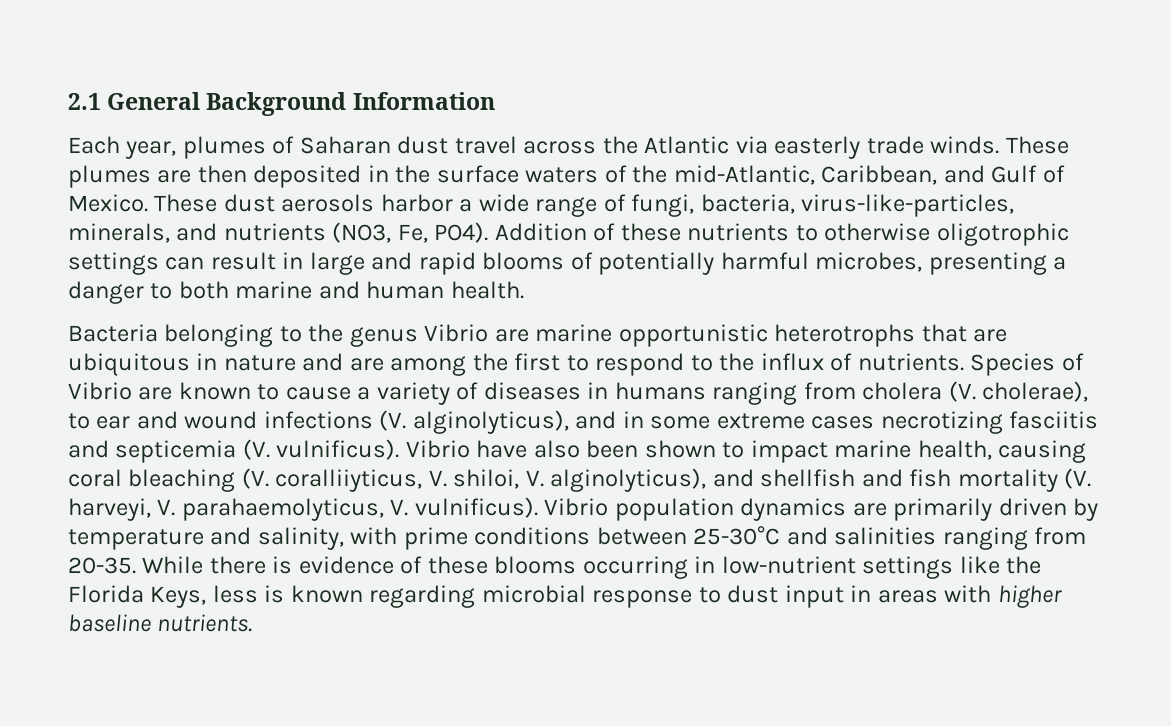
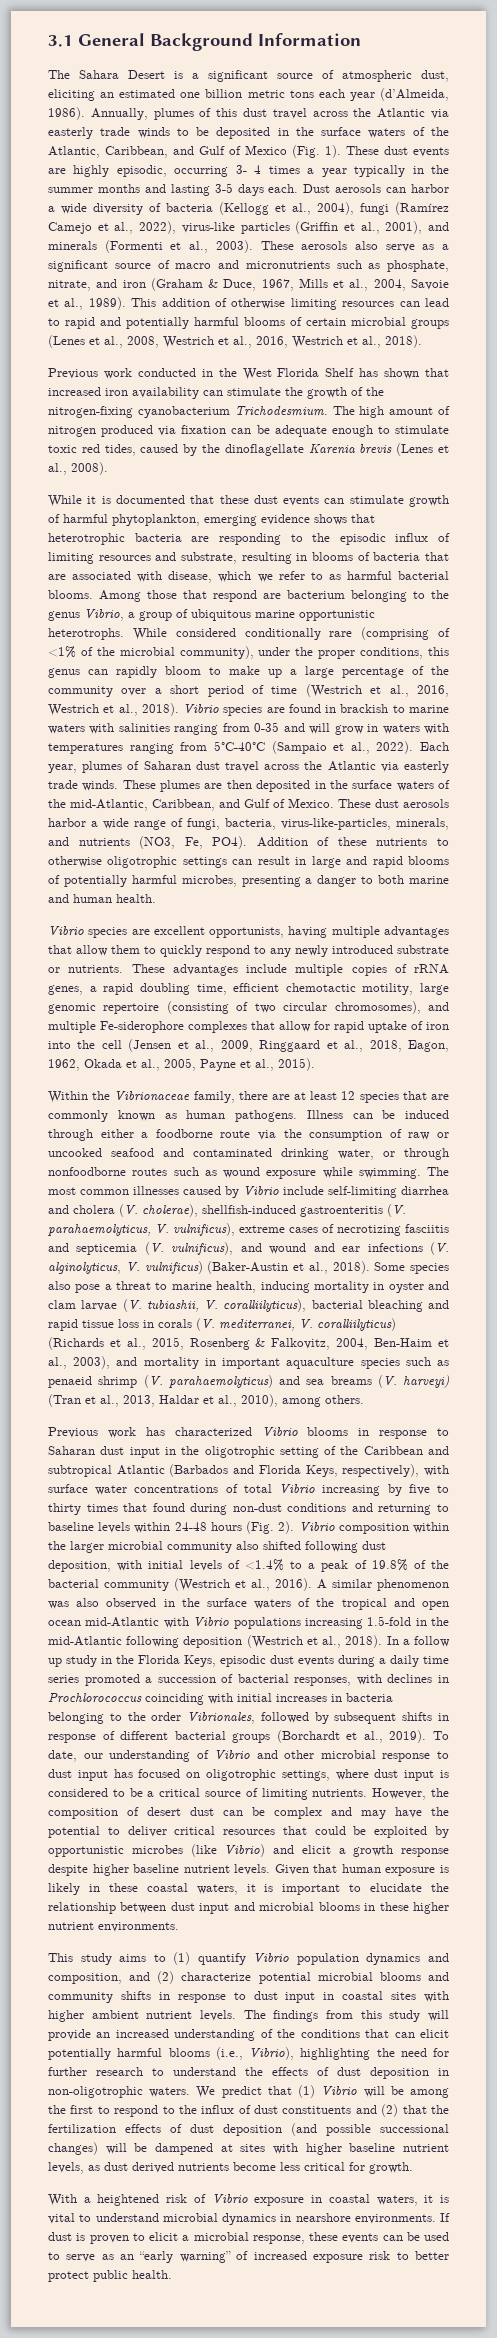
[68,93,101,110] 2.1 -> [48,35,73,47] 3.1
(495, 101) none -> [48,70,449,82] [48,88,449,101] [48,107,450,120] [48,127,449,139] [48,145,449,158] [48,165,449,177] [48,183,449,196] [48,202,449,215] [48,221,449,234] [48,240,449,253] [48,260,449,272] [48,278,449,291] [48,297,449,310] [48,317,449,329] [48,335,422,348] [48,368,449,380] [48,387,384,399] [48,406,450,418] [48,425,449,437] [48,443,450,456] [48,462,108,475] [48,495,450,507] [48,514,375,526] [48,533,450,545] [48,552,449,564] [48,571,450,583] [48,590,449,602] [48,609,375,621] [48,627,450,640] [48,646,450,659] [48,666,449,678] [48,684,449,697] [48,703,449,716] [48,722,449,735] [48,741,414,754] The Sahara Desert is a significant source of atmospheric dust, eliciting an estimated one billion metric tons each year (d’Almeida, 1986). Annually, plumes of this dust travel across the Atlantic via easterly trade winds to be deposited in the surface waters of the Atlantic, Caribbean, and Gulf of Mexico (Fig. 1). These dust events are highly episodic, occurring 3- 4 times a year typically in the summer months and lasting 3-5 days each. Dust aerosols can harbor a wide diversity of bacteria (Kellogg et al., 2004), fungi (Ramírez Camejo et al., 2022), virus-like particles (Griffin et al., 2001), and minerals (Formenti et al., 2003). These aerosols also serve as a significant source of macro and micronutrients such as phosphate, nitrate, and iron (Graham & Duce, 1967, Mills et al., 2004, Savoie et al., 1989). This addition of otherwise limiting resources can lead to rapid and potentially harmful blooms of certain microbial groups (Lenes et al., 2008, Westrich et al., 2016, Westrich et al., 2018). // Previous work conducted in the West Florida Shelf has shown that increased iron availability can stimulate the growth of the nitrogen-fixing cyanobacterium Trichodesmium. The high amount of nitrogen produced via fixation can be adequate enough to stimulate toxic red tides, caused by the dinoflagellate Karenia brevis (Lenes et al., 2008). // While it is documented that these dust events can stimulate growth of harmful phytoplankton, emerging evidence shows that heterotrophic bacteria are responding to the episodic influx of limiting resources and substrate, resulting in blooms of bacteria that are associated with disease, which we refer to as harmful bacterial blooms. Among those that respond are bacterium belonging to the genus Vibrio, a group of ubiquitous marine opportunistic heterotrophs. While considered conditionally rare (comprising of <1% of the microbial community), under the proper conditions, this genus can rapidly bloom to make up a large percentage of the community over a short period of time (Westrich et al., 2016, Westrich et al., 2018). Vibrio species are found in brackish to marine waters with salinities ranging from 0-35 and will grow in waters with temperatures ranging from 5°C-40°C (Sampaio et al., 2022).
[68,324,1008,347] [68,353,384,376] Bacteria belonging to the genus Vibrio are marine opportunistic heterotrophs that are ubiquitous in nature and are -> [48,926,449,938] [48,945,449,957] [48,964,449,976] [48,983,449,995] [48,1001,449,1014] [48,1021,449,1033] [48,1039,449,1052] [48,1058,315,1071] [48,1091,450,1103] [48,1110,449,1122] [48,1129,450,1141] [48,1148,449,1160] [48,1167,449,1179] [48,1186,449,1198] [48,1204,406,1217] [48,1223,449,1236] [48,1242,450,1255] [48,1261,449,1274] [48,1281,450,1293] [48,1299,449,1312] [48,1318,396,1331] [48,1337,450,1350] [48,1356,450,1369] [48,1375,449,1388] [48,1394,364,1407] [48,1427,449,1439] [48,1446,450,1458] [48,1464,449,1477] [48,1484,450,1496] [48,1503,449,1515] [48,1521,450,1534] [48,1541,386,1553] [48,1559,450,1572] [48,1578,449,1591] [48,1598,449,1610] [48,1616,449,1629] [48,1635,451,1648] [48,1655,449,1667] [48,1674,449,1686] [48,1693,393,1705] [48,1712,449,1724] [48,1730,449,1743] [48,1750,449,1762] [48,1769,450,1781] [48,1788,450,1800] [48,1807,449,1819] [48,1826,449,1838] [48,1844,449,1857] [48,1864,449,1876] [48,1883,449,1895] [48,1902,450,1914] [48,1922,179,1932] [48,1952,449,1965] [48,1971,450,1984] [48,1991,449,2003] [48,2010,449,2022] [48,2029,450,2041] [48,2047,449,2060] [48,2067,449,2079] [48,2085,404,2098] Vibrio species are excellent opportunists, having multiple advantages that allow them to quickly respond to any newly introduced substrate or nutrients. These advantages include multiple copies of rRNA genes, a rapid doubling time, efficient chemotactic motility, large genomic repertoire (consisting of two circular chromosomes), and multiple Fe-siderophore complexes that allow for rapid uptake of iron into the cell (Jensen et al., 2009, Ringgaard et al., 2018, Eagon, 1962, Okada et al., 2005, Payne et al., 2015). // Within the Vibrionaceae family, there are at least 12 species that are commonly known as human pathogens. Illness can be induced through either a foodborne route via the consumption of raw or uncooked seafood and contaminated drinking water, or through nonfoodborne routes such as wound exposure while swimming. The most common illnesses caused by Vibrio include self-limiting diarrhea and cholera (V. cholerae), shellfish-induced gastroenteritis (V. parahaemolyticus, V. vulnificus), extreme cases of necrotizing fasciitis and septicemia (V. vulnificus), and wound and ear infections (V. alginolyticus, V. vulnificus) (Baker-Austin et al., 2018). Some species also pose a threat to marine health, inducing mortality in oyster and clam larvae (V. tubiashii, V. coralliilyticus), bacterial bleaching and rapid tissue loss in corals (V. mediterranei, V. coralliilyticus) (Richards et al., 2015, Rosenberg & Falkovitz, 2004, Ben-Haim et al., 2003), and mortality in important aquaculture species such as penaeid shrimp (V. parahaemolyticus) and sea breams (V. harveyi) (Tran et al., 2013, Haldar et al., 2010), among others. // Previous work has characterized Vibrio blooms in response to Saharan dust input in the oligotrophic setting of the Caribbean and subtropical Atlantic (Barbados and Florida Keys, respectively), with surface water concentrations of total Vibrio increasing by five to thirty times that found during non-dust conditions and returning to baseline levels within 24-48 hours (Fig. 2). Vibrio composition within the larger microbial community also shifted following dust deposition, with initial levels of <1.4% to a peak of 19.8% of the bacterial community (Westrich et al., 2016). A similar phenomenon was also observed in the surface waters of the tropical and open ocean mid-Atlantic with Vibrio populations increasing 1.5-fold in the mid-Atlantic following deposition (Westrich et al., 2018). In a follow up study in the Florida Keys, episodic dust events during a daily time series promoted a succession of bacterial responses, with declines in Prochlorococcus coinciding with initial increases in bacteria belonging to the order Vibrionales, followed by subsequent shifts in response of different bacterial groups (Borchardt et al., 2019). To date, our understanding of Vibrio and other microbial response to dust input has focused on oligotrophic settings, where dust input is considered to be a critical source of limiting nutrients. However, the composition of desert dust can be complex and may have the potential to deliver critical resources that could be exploited by opportunistic microbes (like Vibrio) and elicit a growth response despite higher baseline nutrient levels. Given that human exposure is likely in these coastal waters, it is important to elucidate the relationship between dust input and microbial blooms in these higher nutrient environments. // This study aims to (1) quantify Vibrio population dynamics and composition, and (2) characterize potential microbial blooms and community shifts in response to dust input in coastal sites with higher ambient nutrient levels. The findings from this study will provide an increased understanding of the conditions that can elicit potentially harmful blooms (i.e., Vibrio), highlighting the need for further research to understand the effects of dust deposition in non-oligotrophic waters. We predict that (1) Vibrio will be
[857,353,1084,376] [68,381,1089,405] [68,410,1099,434] [68,439,1087,463] [68,468,1092,492] [68,497,1099,521] [68,526,1087,550] [68,556,1042,579] [68,585,1062,608] [68,614,253,632] nutrients. Species of Vibrio are known to cause a variety of diseases in humans ranging from cholera (V. cholerae), to ear and wound infections (V. alginolyticus), and in some extreme cases necrotizing fasciitis and septicemia (V. vulnificus). Vibrio have also been shown to impact marine health, causing coral bleaching (V. coralliiyticus, V. shiloi, V. alginolyticus), and shellfish and fish mortality (V. harveyi, V. parahaemolyticus, V. vulnificus). Vibrio population dynamics are primarily driven by temperature and salinity, with prime conditions between 25-30°C and salinities ranging from 20-35. While there is evidence of these blooms occurring in low-nutrient settings like the Florida Keys, less is known regarding microbial response to dust input in areas with higher baseline nutrients. -> [254,2104,449,2117] [48,2123,449,2136] [48,2142,449,2155] [48,2162,413,2174] [48,2194,450,2206] [48,2213,450,2225] [48,2232,449,2244] [48,2251,450,2263] [48,2270,172,2282] dust constituents and (2) that the fertilization effects of dust deposition (and possible successional changes) will be dampened at sites with higher baseline nutrient levels, as dust derived nutrients become less critical for growth. // With a heightened risk of Vibrio exposure in coastal waters, it is vital to understand microbial dynamics in nearshore environments. If dust is proven to elicit a microbial response, these events can be used to serve as an “early warning” of increased exposure risk to better protect public health.

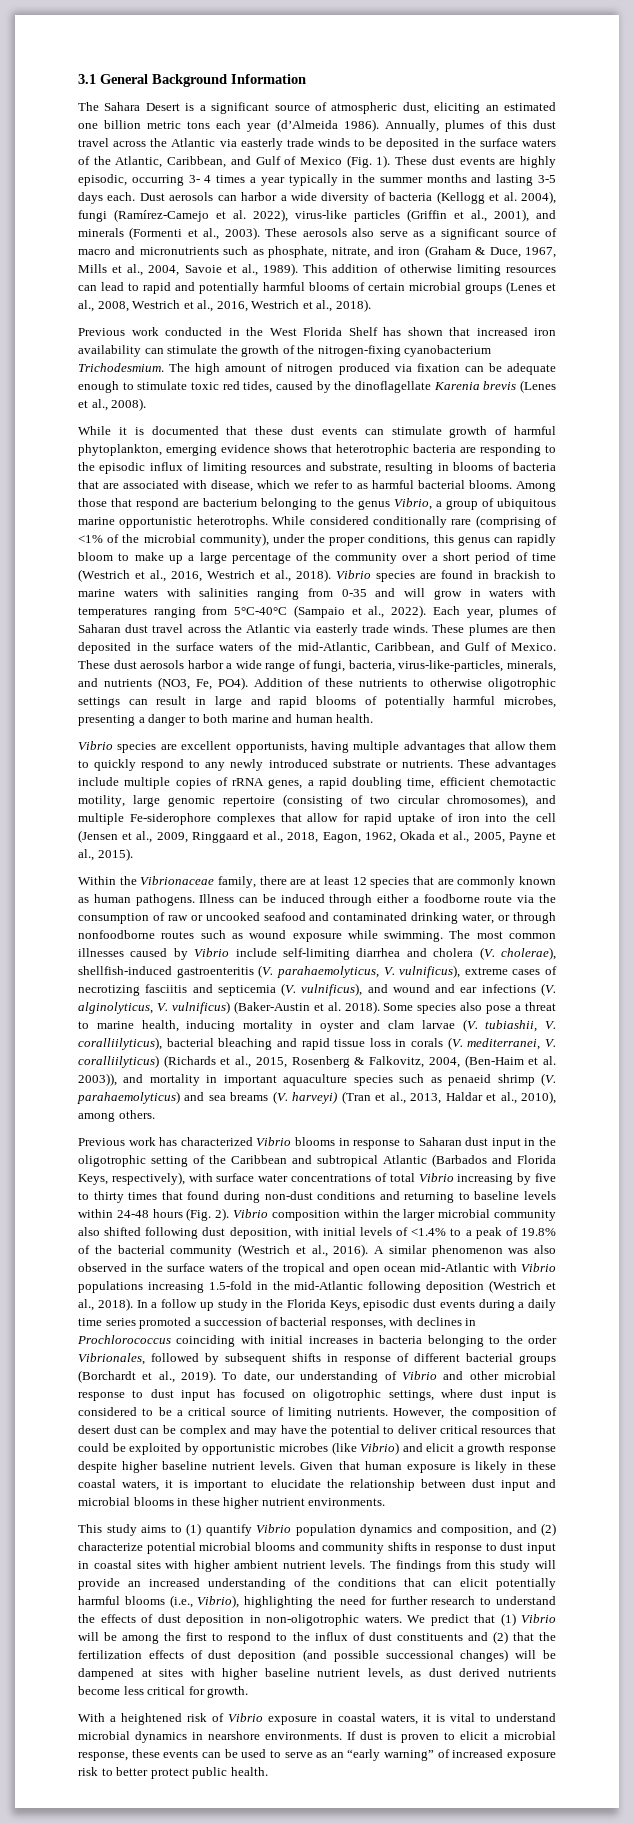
[379,88,449,101] (d’Almeida, -> [276,119,338,132] (d’Almeida
[292,203,311,215] al., -> [503,192,517,201] al.
[395,202,449,215] [48,222,134,234] (Ramírez Camejo et al., -> [114,209,246,222] (Ramírez-Camejo et al.
[308,1262,328,1274] al., -> [327,1002,341,1011] al.
[374,1338,450,1347] [48,1356,111,1369] Ben-Haim et al., 2003), -> [464,1055,557,1068] [78,1073,117,1086] (Ben-Haim et al. 2003)),

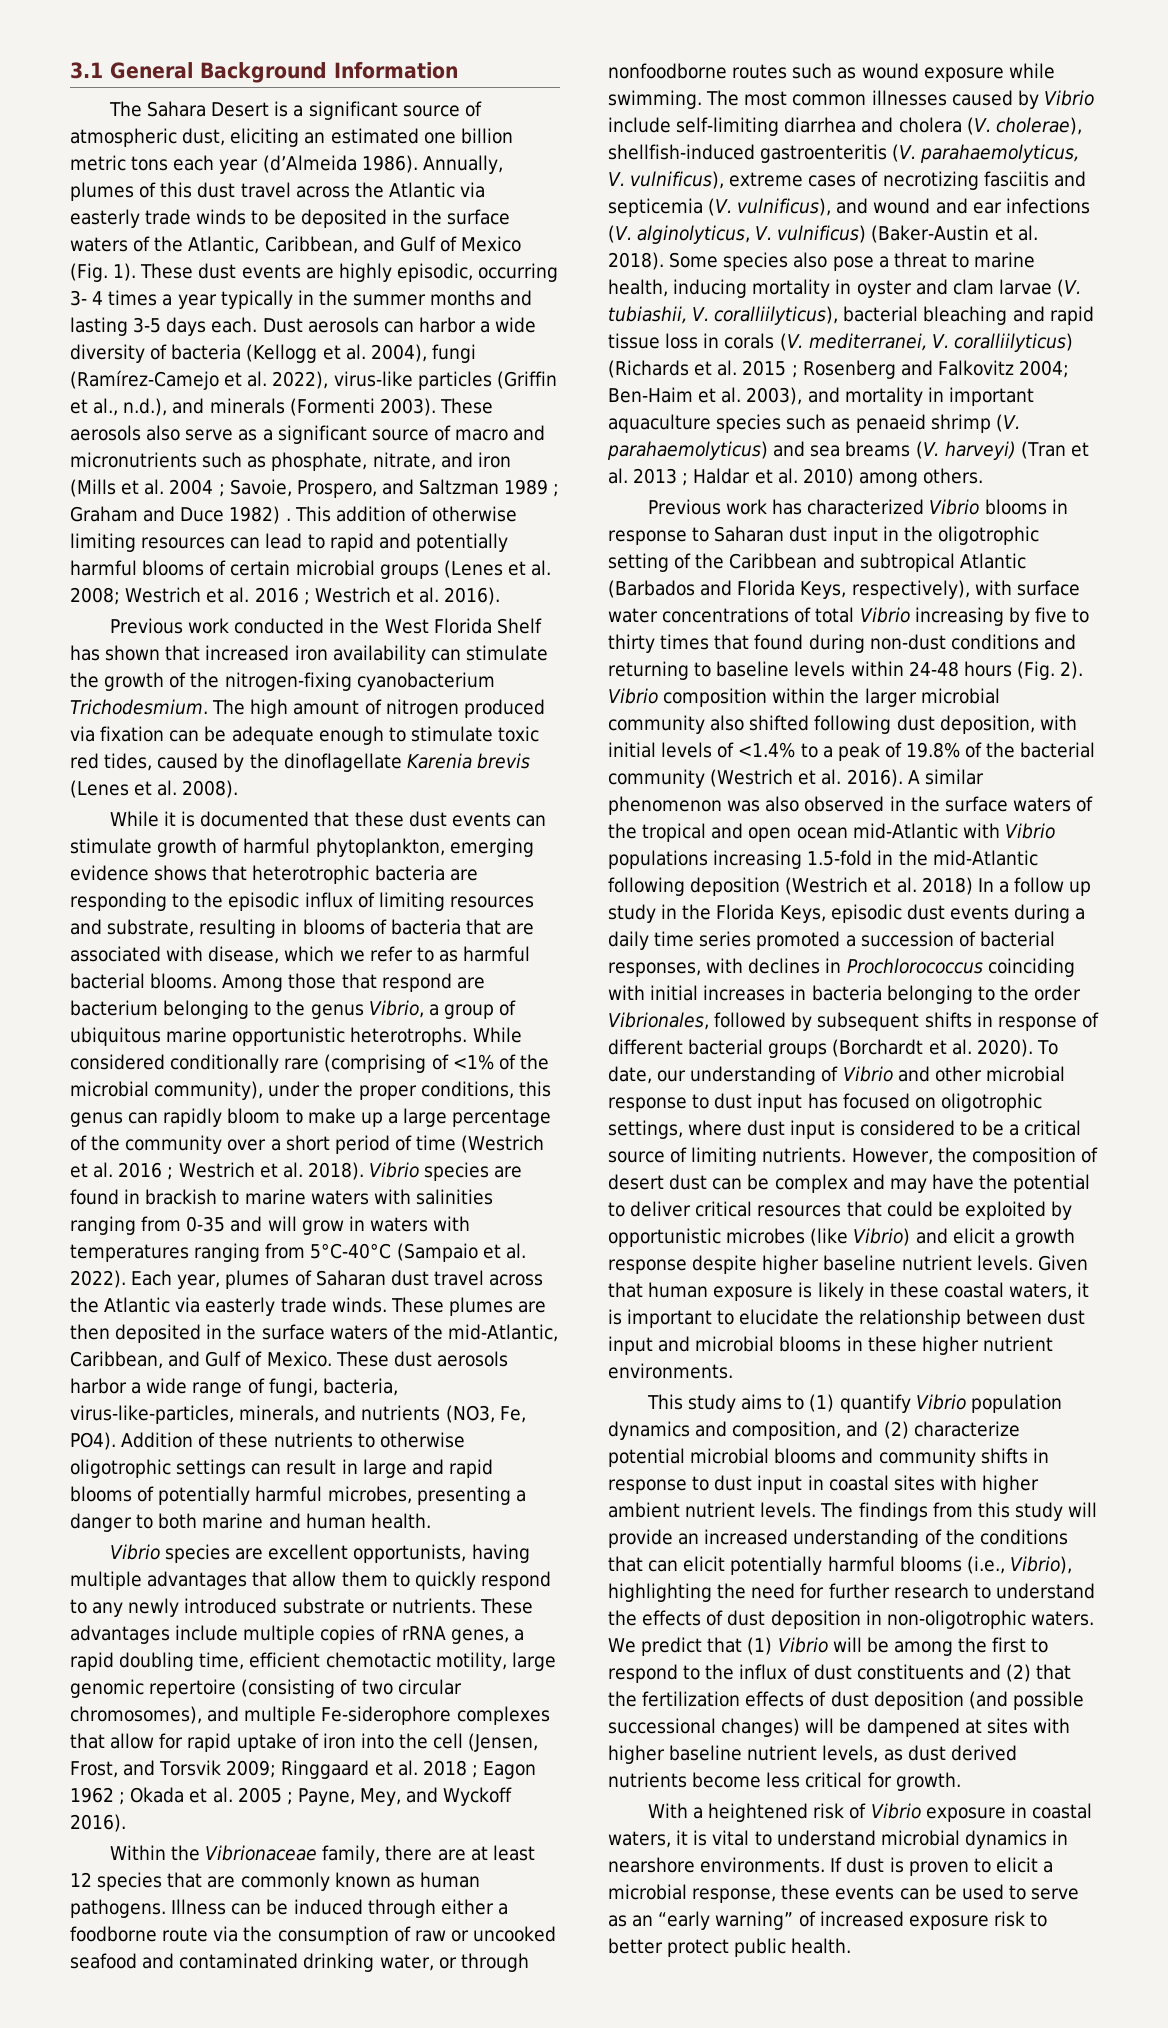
[494,209,529,222] 2001), -> [123,398,168,416] n.d.),
[187,228,220,240] et al., -> (375, 407) none
[424,245,556,258] [78,263,299,276] (Graham & Duce, 1967, Mills et al., 2004, Savoie et al., 1989). -> [70,479,560,498] [70,506,291,524] (Mills et al. 2004 ; Savoie, Prospero, and Saltzman 1989 ; Graham and Duce 1982) .
[78,299,371,312] al., 2008, Westrich et al., 2016, Westrich et al., 2018). -> [531,560,552,576] [70,587,501,605] al. 2008; Westrich et al. 2016 ; Westrich et al. 2016).
[91,399,108,411] al., -> [157,780,178,796] al.
[150,570,291,582] al., 2016, Westrich et al., -> [93,1162,303,1180] al. 2016 ; Westrich et al.
[368,606,385,618] al., -> [505,1243,526,1259] al.
[78,830,556,843] [78,848,133,861] (Jensen et al., 2009, Ringgaard et al., 2018, Eagon, 1962, Okada et al., 2005, Payne et al., 2015). -> [468,1733,539,1752] [70,1760,537,1779] [70,1787,513,1806] [70,1814,126,1832] (Jensen, Frost, and Torsvik 2009; Ringgaard et al. 2018 ; Eagon 1962 ; Okada et al. 2005 ; Payne, Mey, and Wyckoff 2016).
[235,1055,557,1068] [78,1073,117,1086] al., 2015, Rosenberg & Falkovitz, 2004, (Ben-Haim et al. 2003)), -> [717,360,1069,379] [608,387,803,405] al. 2015 ; Rosenberg and Falkovitz 2004; Ben-Haim et al. 2003),
[389,1091,556,1104] al., 2013, Haldar et al., 2010), -> [608,468,854,486] al. 2013 ; Haldar et al. 2010)
[311,1245,328,1257] al., -> [821,769,842,785] al.
[78,1298,133,1311] al., 2018). -> [896,877,973,895] al. 2018)
[158,1370,216,1383] al., 2019). -> [951,1039,1033,1057] al. 2020).

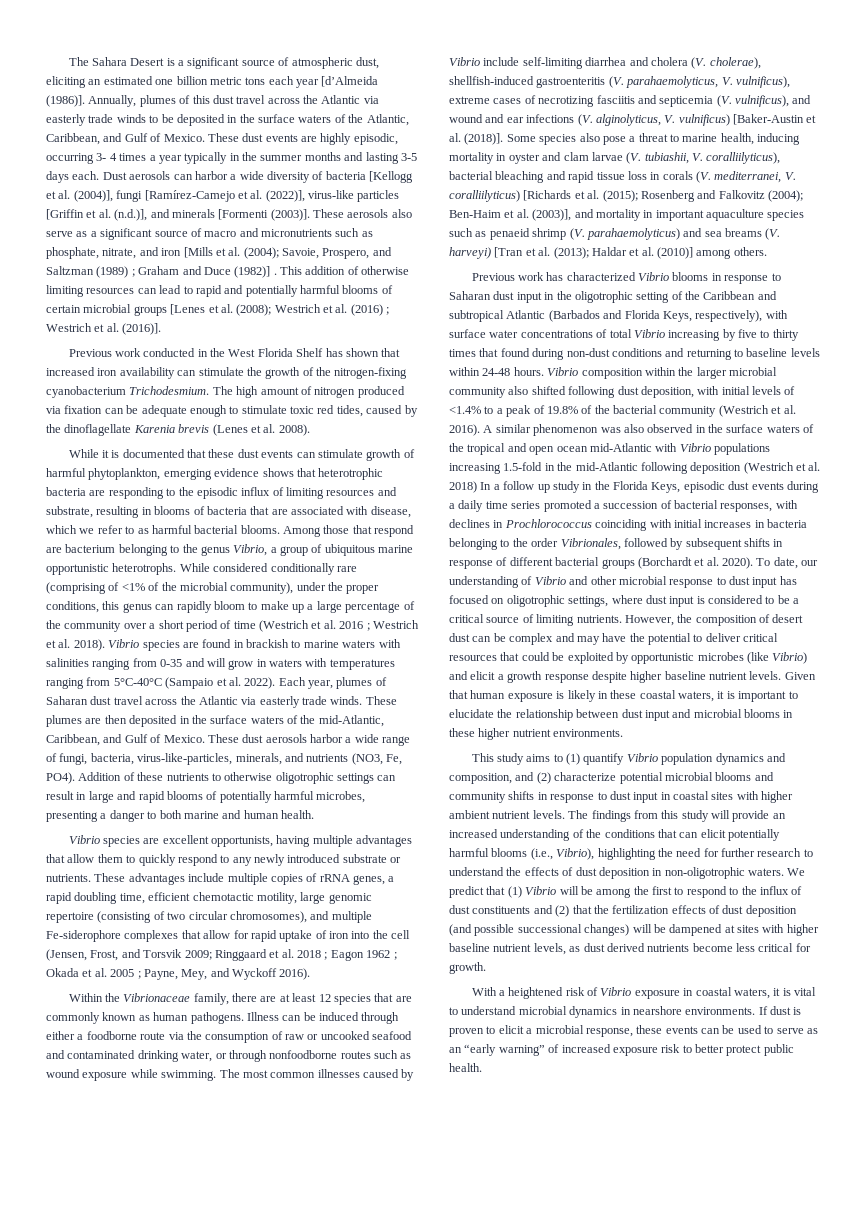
[70,62,458,83] 3.1 General Background Information // -> (68, 61) none
[262,155,418,173] (d’Almeida 1986). -> [321,76,379,87] [46,95,85,107] [d’Almeida (1986)].
[461,236,522,252] [70,263,137,282] Mexico (Fig. 1). -> [163,134,205,142] Mexico.
[246,344,476,363] [70,370,329,390] (Kellogg et al. 2004), fungi (Ramírez-Camejo et al. 2022), -> [369,171,414,183] [46,190,305,202] [Kellogg et al. (2004)], fungi [Ramírez-Camejo et al. (2022)],
[496,371,557,389] [70,398,436,416] (Griffin et al., n.d.), and minerals (Formenti 2003). -> [46,209,310,221] [Griffin et al. (n.d.)], and minerals [Formenti (2003)].
[70,479,225,497] (Mills et al. 2004 ; -> [183,247,279,259] [Mills et al. (2004);
[504,479,549,495] 1989 -> [96,266,129,278] (1989)
[229,506,281,524] 1982) -> [234,266,271,278] (1982)]
[443,560,552,578] [70,587,501,605] (Lenes et al. 2008; Westrich et al. 2016 ; Westrich et al. 2016). -> [170,304,390,316] [46,323,162,335] [Lenes et al. (2008); Westrich et al. (2016) ; Westrich et al. (2016)].
[871,225,1038,243] [608,252,664,270] (Baker-Austin et al. 2018). -> [733,114,817,125] [449,133,504,145] [Baker-Austin et al. (2018)].
[608,360,798,378] (Richards et al. 2015 ; -> [523,190,638,202] [Richards et al. (2015);
[1018,360,1069,378] 2004; -> [768,190,803,202] (2004);
[746,387,803,405] 2003), -> [532,209,572,221] (2003)],
[1020,441,1089,459] [608,468,689,486] (Tran et al. 2013 ; -> [494,247,589,259] [Tran et al. (2013);
[802,468,854,486] 2010) -> [657,247,693,259] (2010)]
[963,661,1084,680] hours (Fig. 2). -> [513,367,544,376] hours.

